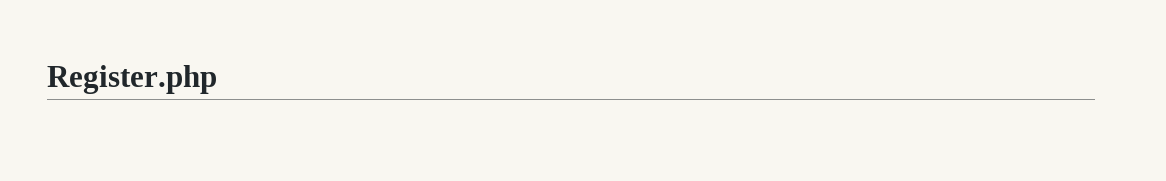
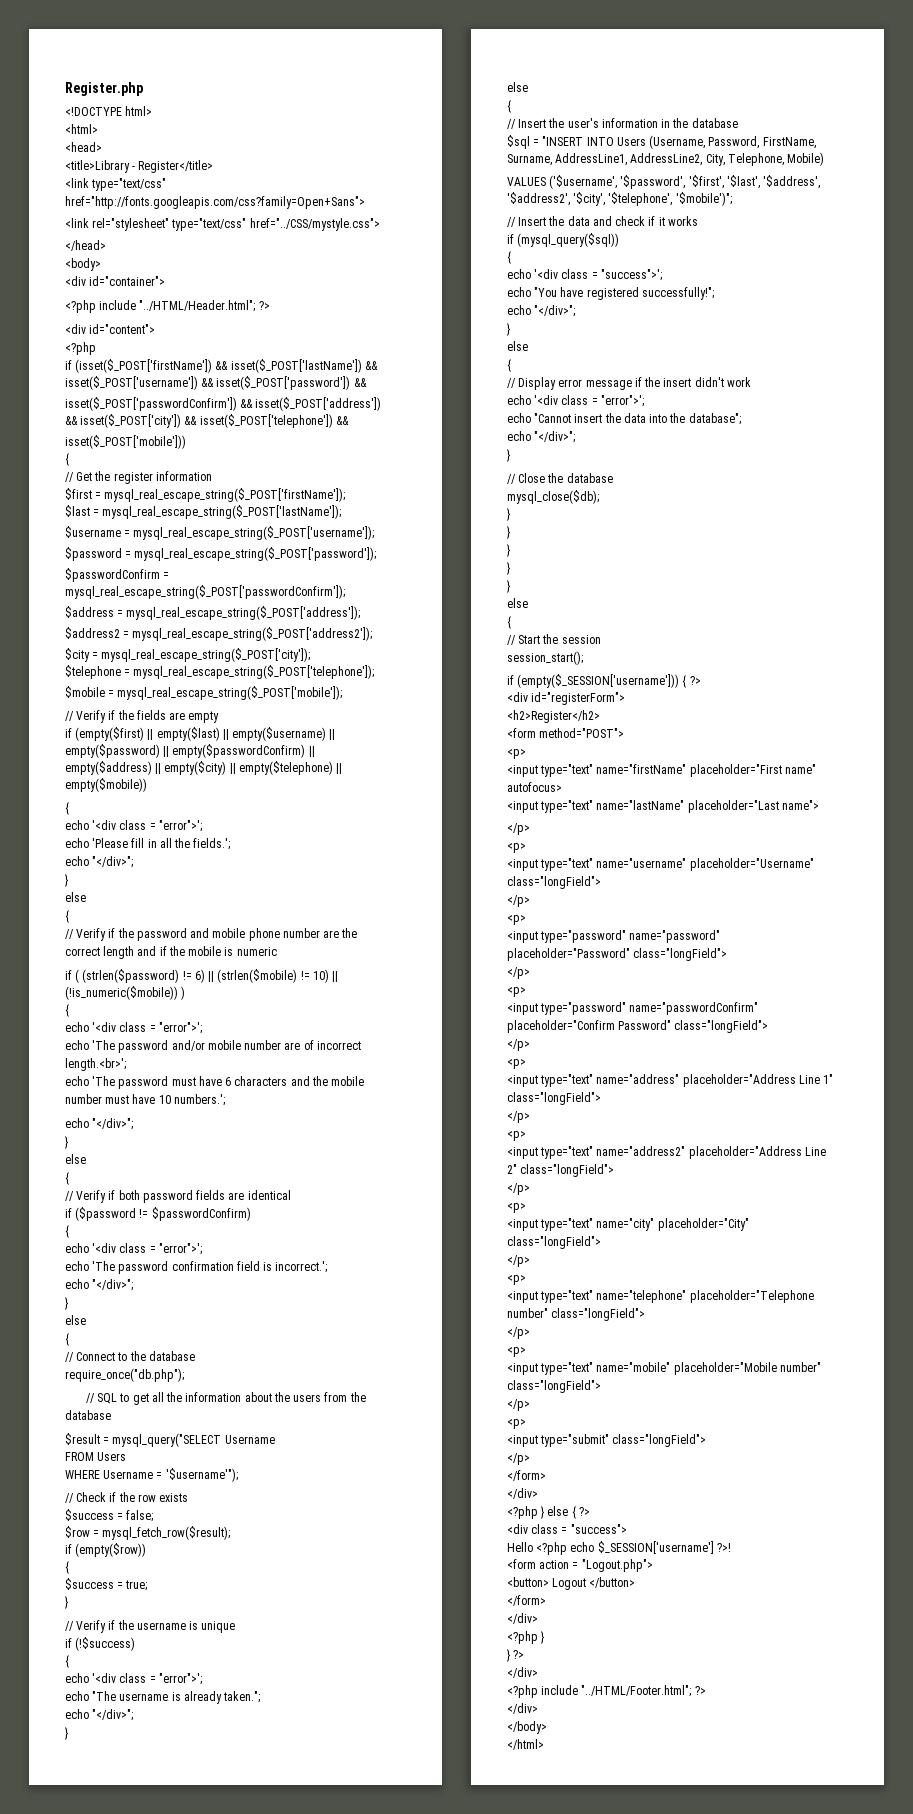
(217, 79) none -> [65,106,153,116] [65,124,98,134] [65,142,102,152] [65,160,214,173] [65,178,167,191] [65,196,365,209] [65,218,380,231] [65,240,106,251] [65,258,101,271] [65,276,166,286] [65,300,270,313] [65,324,156,334] [65,342,96,355] [65,359,378,373] [65,376,367,390] [65,397,382,411] [65,414,349,428] [65,435,186,449] [65,453,69,466] [65,471,212,484] [65,488,346,502] [65,505,342,519] [65,526,375,540] [65,547,377,561] [65,568,170,582] [65,585,345,599] [65,606,361,620] [65,627,373,641] [65,648,311,662] [65,665,375,679] [65,686,343,700] [65,710,220,723] [65,727,336,741] [65,744,315,758] [65,761,343,775] [65,778,147,792] [65,802,69,815] [65,820,202,832] [65,838,231,850] [65,856,134,868] [64,874,68,887] [65,892,86,902] [65,910,69,923] [65,928,358,941] [65,946,277,959] [65,969,339,983] [65,986,186,1000] [65,1004,69,1017] [65,1022,202,1034] [65,1040,361,1053] [65,1058,126,1071] [65,1076,365,1089] [65,1094,225,1106] [65,1118,134,1130] [64,1136,68,1149] [65,1154,86,1164] [65,1172,69,1185] [65,1190,291,1203] [65,1207,251,1221] [65,1225,69,1238] [65,1243,202,1255] [65,1261,328,1274] [65,1279,134,1291] [64,1297,68,1310] [65,1315,86,1325] [65,1333,69,1346] [65,1351,195,1362] [65,1368,184,1382] [85,1392,366,1405] [65,1410,111,1420] [65,1433,275,1447] [65,1452,127,1461] [65,1468,238,1482] [65,1492,189,1503] [65,1509,154,1522] [65,1526,231,1540] [65,1543,147,1557] [65,1561,69,1574] [65,1578,148,1591] [64,1596,68,1609] [65,1620,236,1633] [65,1637,136,1651] [65,1655,69,1668] [65,1673,202,1685] [65,1691,261,1704] [65,1709,134,1721] [64,1727,68,1740] [507,82,528,92] [507,100,511,113] [507,118,738,129] [507,135,816,149] [507,152,825,166] [507,175,821,189] [507,192,732,206] [507,216,698,227] [507,233,620,247] [507,251,511,264] [507,269,662,281] [507,287,714,300] [507,305,576,317] [506,323,510,336] [507,341,528,351] [507,359,511,372] [507,377,751,390] [507,395,644,407] [507,413,741,425] [507,431,576,443] [506,449,510,462] [507,473,613,484] [507,490,599,504] [506,508,510,521] [506,526,510,539] [506,544,510,557] [506,562,510,575] [506,580,510,593] [507,598,528,608] [507,616,511,629] [507,634,601,645] [507,651,583,665] [507,674,701,688] [507,692,626,705] [507,710,600,723] [507,728,625,738] [507,749,526,759] [507,764,816,777] [507,782,562,792] [507,800,819,813] [507,823,530,835] [507,843,526,853] [507,858,814,871] [507,876,601,889] [507,895,530,907] [507,915,526,925] [507,930,721,943] [507,948,728,961] [507,967,530,979] [507,987,526,997] [507,1002,759,1015] [507,1020,769,1033] [507,1039,530,1051] [507,1059,526,1069] [507,1074,834,1087] [507,1092,601,1105] [507,1111,530,1123] [507,1131,526,1141] [507,1146,826,1159] [507,1164,615,1177] [507,1183,530,1195] [507,1203,526,1213] [507,1218,749,1231] [507,1236,601,1249] [507,1255,530,1267] [507,1275,526,1285] [507,1290,814,1303] [507,1308,646,1321] [507,1327,530,1339] [507,1347,526,1357] [507,1362,821,1375] [507,1380,601,1393] [507,1399,530,1411] [507,1419,526,1429] [507,1434,707,1447] [507,1453,530,1465] [507,1470,546,1481] [507,1488,538,1499] [507,1506,590,1519] [507,1524,627,1534] [507,1541,731,1555] [507,1559,653,1572] [507,1577,636,1590] [507,1595,546,1606] [507,1613,538,1624] [507,1631,545,1644] [506,1649,525,1662] [507,1667,538,1678] [507,1685,706,1698] [507,1703,538,1714] [507,1721,547,1734] [507,1739,544,1750] // <!DOCTYPE html> // <html> // <head> // <title>Library - Register</title> // <link type="text/css" href="http://fonts.googleapis.com/css?family=Open+Sans"> // <link rel="stylesheet" type="text/css" href="../CSS/mystyle.css"> // </head> // <body> // <div id="container"> // <?php include "../HTML/Header.html"; ?> // <div id="content"> // <?php // if (isset($_POST['firstName']) && isset($_POST['lastName']) && isset($_POST['username']) && isset($_POST['password']) && // isset($_POST['passwordConfirm']) && isset($_POST['address']) && isset($_POST['city']) && isset($_POST['telephone']) && // isset($_POST['mobile'])) // { // // Get the register information // $first = mysql_real_escape_string($_POST['firstName']); // $last = mysql_real_escape_string($_POST['lastName']); // $username = mysql_real_escape_string($_POST['username']); // $password = mysql_real_escape_string($_POST['password']); // $passwordConfirm = mysql_real_escape_string($_POST['passwordConfirm']); // $address = mysql_real_escape_string($_POST['address']); // $address2 = mysql_real_escape_string($_POST['address2']); // $city = mysql_real_escape_string($_POST['city']); // $telephone = mysql_real_escape_string($_POST['telephone']); // $mobile = mysql_real_escape_string($_POST['mobile']); // // Verify if the fields are empty // if (empty($first) || empty($last) || empty($username) || empty($password) || empty($passwordConfirm) || empty($address) || empty($city) || empty($telephone) || empty($mobile)) // { // echo '<div class = "error">'; // echo 'Please fill in all the fields.'; // echo "</div>"; // } // else // { // // Verify if the password and mobile phone number are the correct length and if the mobile is numeric // if ( (strlen($password) != 6) || (strlen($mobile) != 10) || (!is_numeric($mobile)) ) // { // echo '<div class = "error">'; // echo 'The password and/or mobile number are of incorrect length.<br>'; // echo 'The password must have 6 characters and the mobile number must have 10 numbers.'; // echo "</div>"; // } // else // { // // Verify if both password fields are identical // if ($password != $passwordConfirm) // { // echo '<div class = "error">'; // echo 'The password confirmation field is incorrect.'; // echo "</div>"; // } // else // { // // Connect to the database // require_once("db.php"); // // SQL to get all the information about the users from the database // $result = mysql_query("SELECT Username // FROM Users // WHERE Username = '$username'"); // // Check if the row exists // $success = false; // $row = mysql_fetch_row($result); // if (empty($row)) // { // $success = true; // } // // Verify if the username is unique // if (!$success) // { // echo '<div class = "error">'; // echo "The username is already taken."; // echo "</div>"; // } // else // { // // Insert the user's information in the database // $sql = "INSERT INTO Users (Username, Password, FirstName, Surname, AddressLine1, AddressLine2, City, Telephone, Mobile) // VALUES ('$username', '$password', '$first', '$last', '$address', '$address2', '$city', '$telephone', '$mobile')"; // // Insert the data and check if it works // if (mysql_query($sql)) // { // echo '<div class = "success">'; // echo "You have registered successfully!"; // echo "</div>"; // } // else // { // // Display error message if the insert didn't work // echo '<div class = "error">'; // echo "Cannot insert the data into the database"; // echo "</div>"; // } // // Close the database // mysql_close($db); // } // } // } // } // } // else // { // // Start the session // session_start(); // if (empty($_SESSION['username'])) { ?> // <div id="registerForm"> // <h2>Register</h2> // <form method="POST"> // <p> // <input type="text" name="firstName" placeholder="First name" autofocus> // <input type="text" name="lastName" placeholder="Last name"> // </p> // <p> // <input type="text" name="username" placeholder="Username" class="longField"> // </p> // <p> // <input type="password" name="password" placeholder="Password" class="longField"> // </p> // <p> // <input type="password" name="passwordConfirm" placeholder="Confirm Password" class="longField"> // </p> // <p> // <input type="text" name="address" placeholder="Address Line 1" class="longField"> // </p> // <p> // <input type="text" name="address2" placeholder="Address Line 2" class="longField"> // </p> // <p> // <input type="text" name="city" placeholder="City" class="longField"> // </p> // <p> // <input type="text" name="telephone" placeholder="Telephone number" class="longField"> // </p> // <p> // <input type="text" name="mobile" placeholder="Mobile number" class="longField"> // </p> // <p> // <input type="submit" class="longField"> // </p> // </form> // </div> // <?php } else { ?> // <div class = "success"> // Hello <?php echo $_SESSION['username'] ?>! // <form action = "Logout.php"> // <button> Logout </button> // </form> // </div> // <?php } // } ?> // </div> // <?php include "../HTML/Footer.html"; ?> // </div> // </body> // </html>

